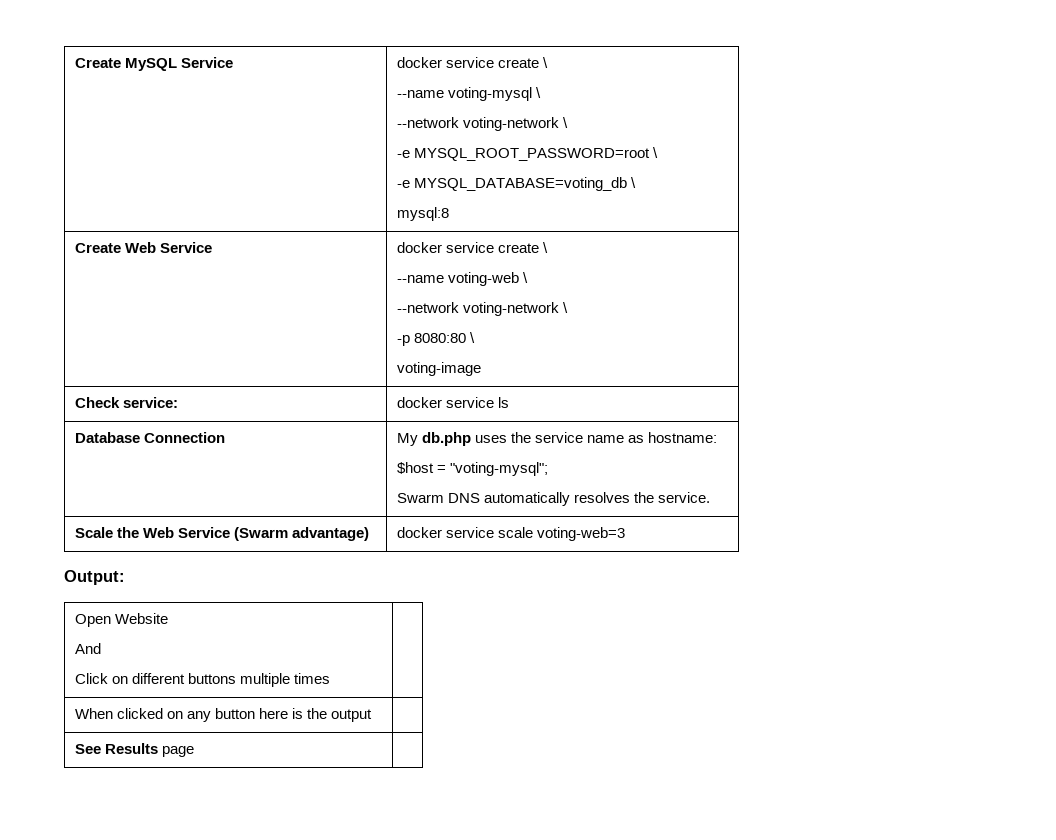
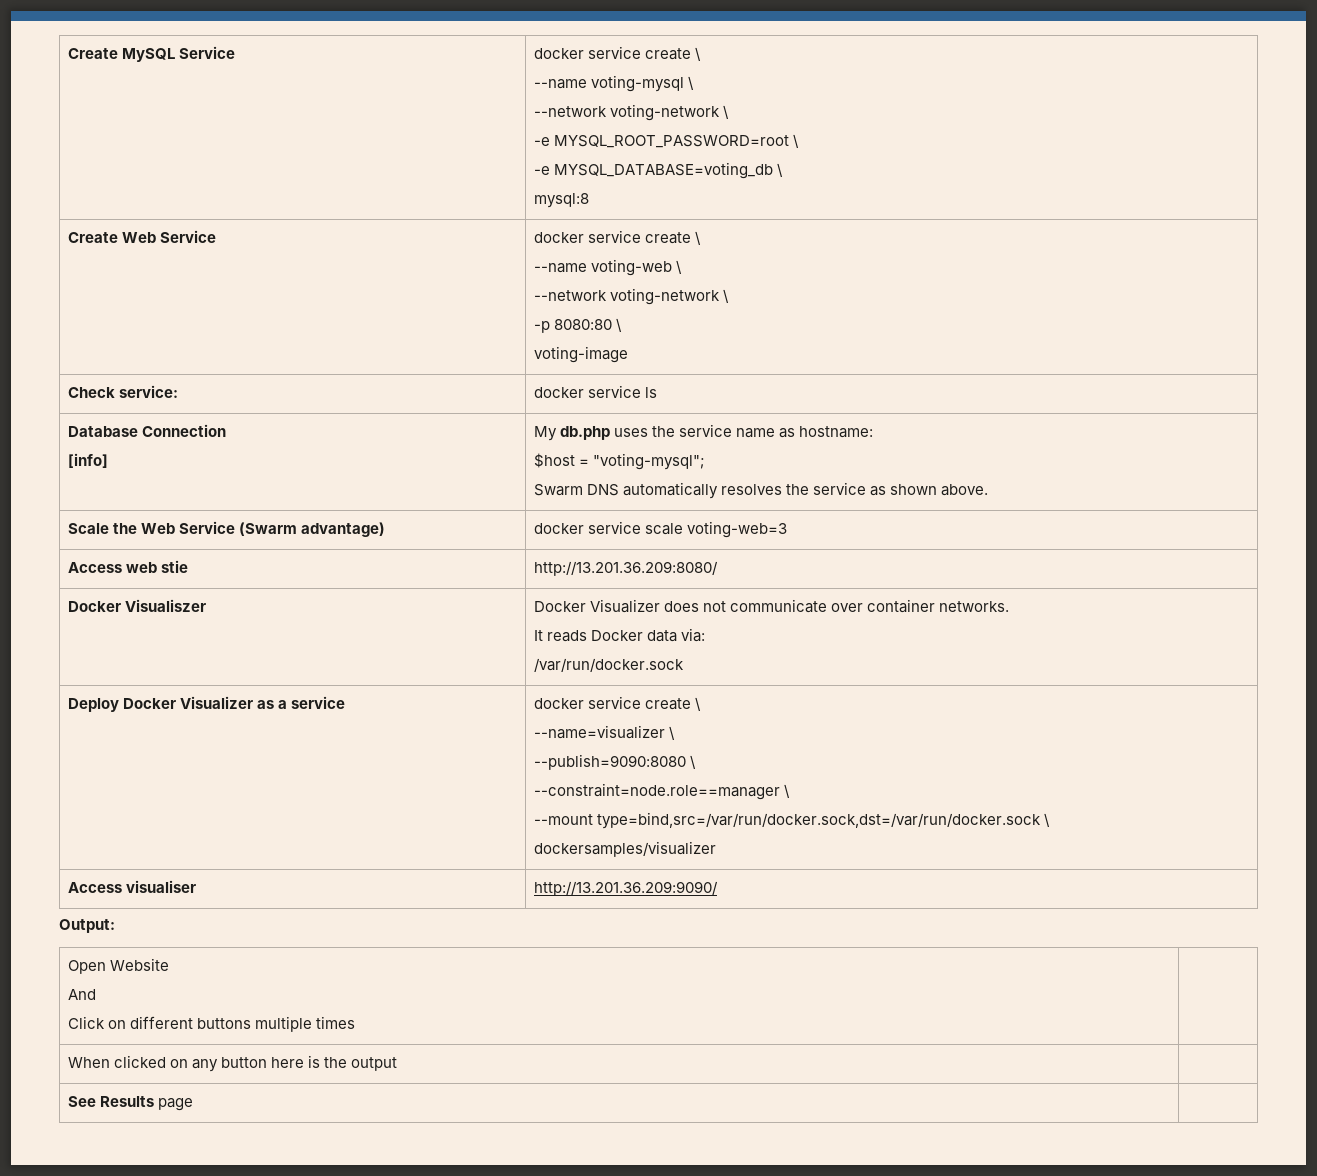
(225, 437) none -> [67,453,108,468] // [info]
[658,492,711,503] service. -> [813,482,989,496] service as shown above.
(625, 534) none -> [67,560,188,573] [533,561,718,576] [67,599,206,612] [533,599,1010,613] [533,628,706,642] [533,658,684,672] [67,696,346,712] [533,696,701,711] [533,725,675,740] [533,754,696,770] [533,783,790,800] [533,812,1050,829] [533,841,716,857] [67,880,196,893] [533,881,718,896] // Access web stie | http://13.201.36.209:8080/ // Docker Visualiszer | Docker Visualizer does not communicate over container networks. // It reads Docker data via: // /var/run/docker.sock // Deploy Docker Visualizer as a service | docker service create \ // --name=visualizer \ // --publish=9090:8080 \ // --constraint=node.role==manager \ // --mount type=bind,src=/var/run/docker.sock,dst=/var/run/docker.sock \ // dockersamples/visualizer // Access visualiser | http://13.201.36.209:9090/

